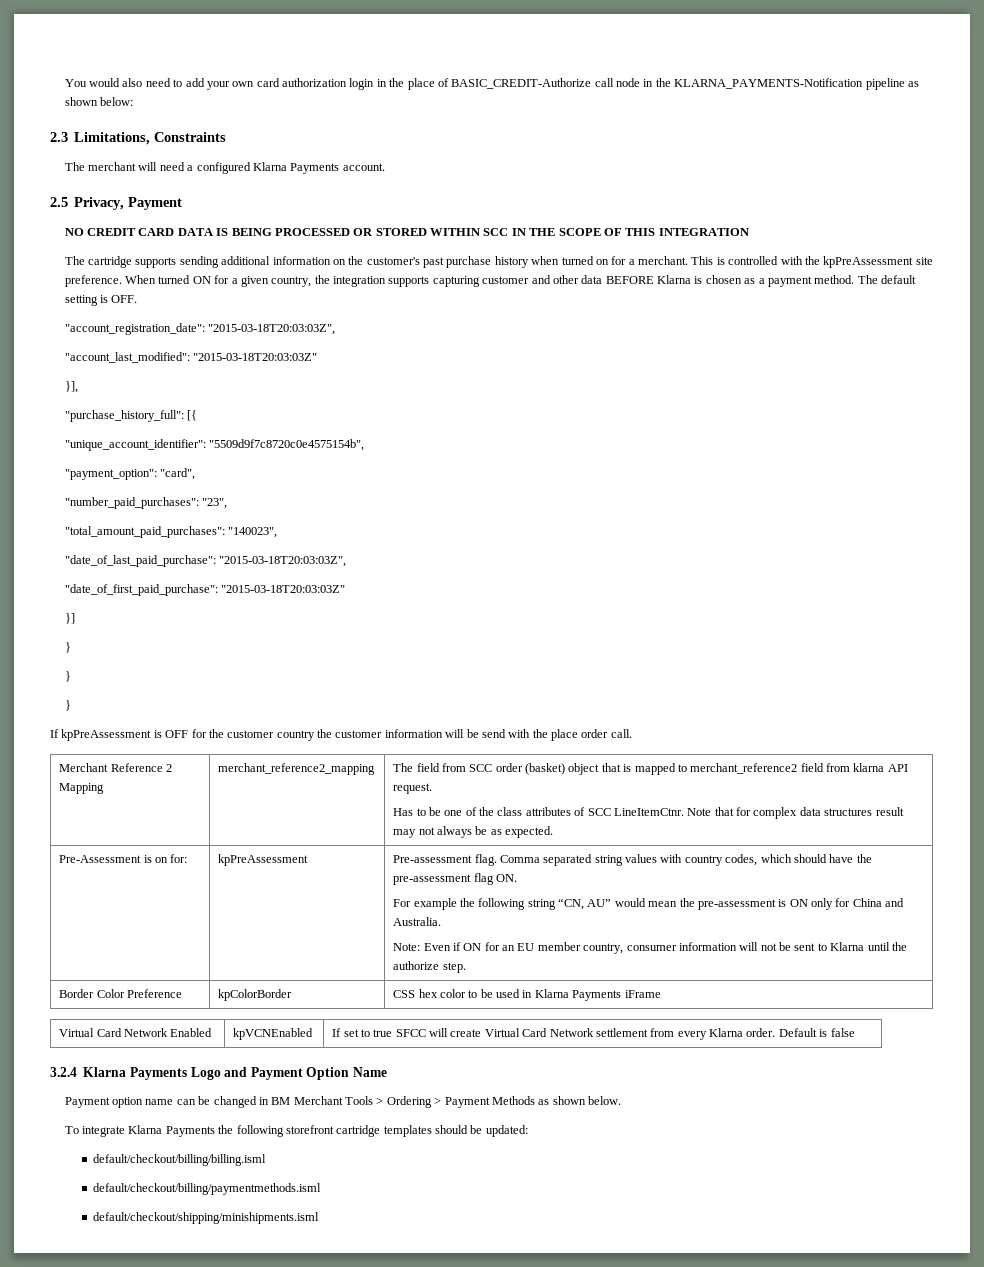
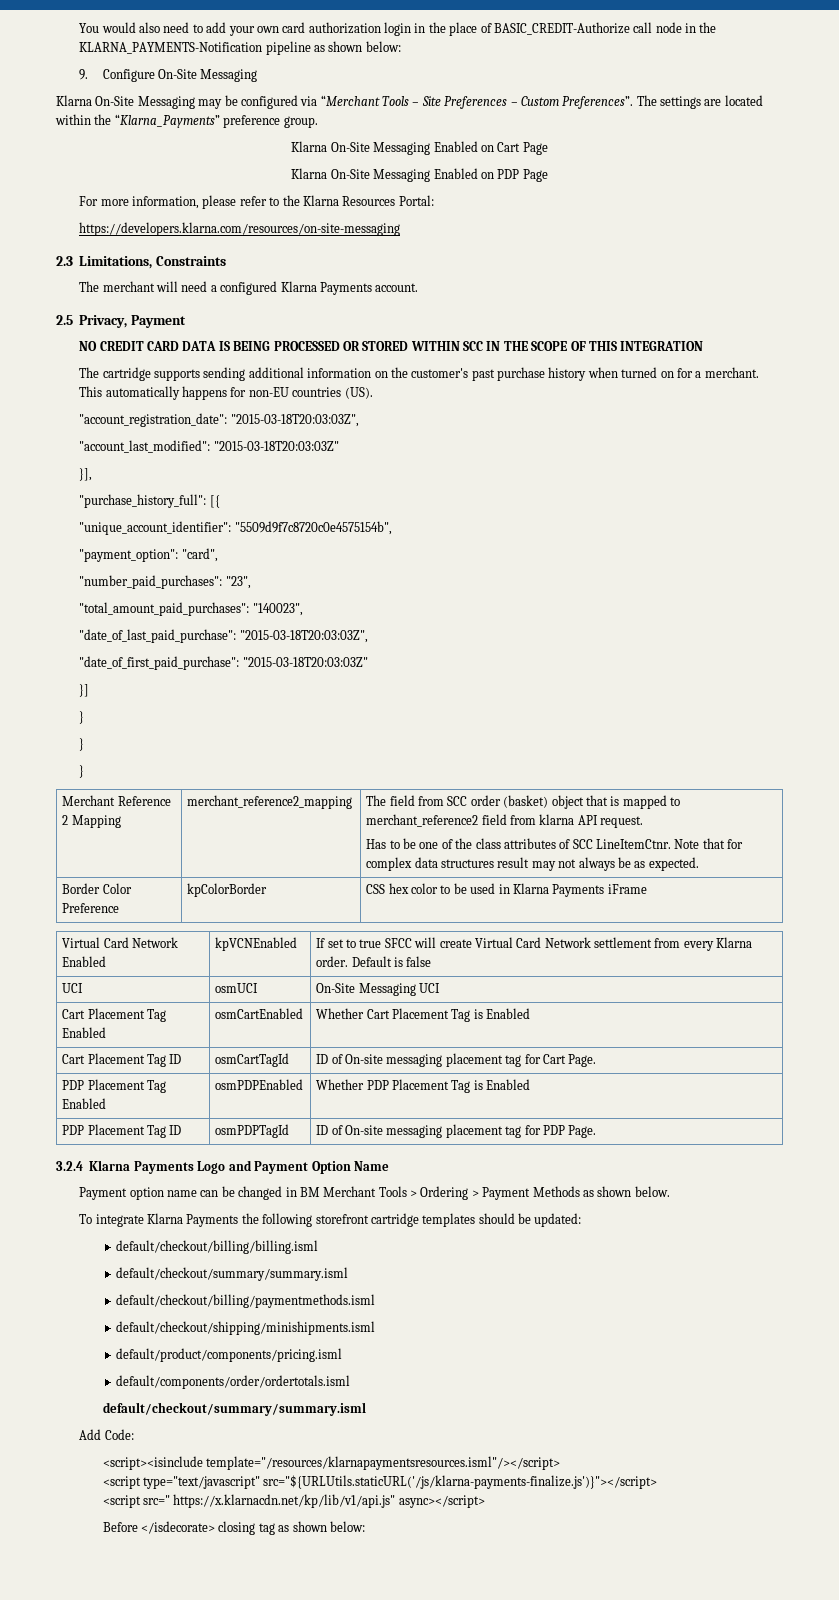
(134, 101) none -> [79,69,258,82] [56,95,763,109] [55,114,318,128] [291,141,548,155] [291,168,548,182] [79,195,434,209] [79,222,401,236] // 9. Configure On-Site Messaging // Klarna On-Site Messaging may be configured via “Merchant Tools – Site Preferences – Custom Preferences”. The settings are located within the “Klarna_Payments” preference group. // Klarna On-Site Messaging Enabled on Cart Page // Klarna On-Site Messaging Enabled on PDP Page // For more information, please refer to the Klarna Resources Portal: // https://developers.klarna.com/resources/on-site-messaging
[716,256,933,268] [64,275,917,287] [64,295,138,306] is controlled with the kpPreAssessment site preference. When turned ON for a given country, the integration supports capturing customer and other data BEFORE Klarna is chosen as a payment method. The default setting is OFF. -> [105,386,373,400] automatically happens for non-EU countries (US).
[50,729,632,741] // If kpPreAssessment is OFF for the customer country the customer information will be send with the place order call. -> (85, 771) none
[59,854,188,863] [218,854,309,866] [393,854,872,866] [393,873,517,885] [393,898,905,910] [393,917,442,926] [393,942,907,954] [393,961,466,973] // Pre-Assessment is on for: | kpPreAssessment | Pre-assessment flag. Comma separated string values with country codes, which should have the pre-assessment flag ON. // For example the following string “CN, AU” would mean the pre-assessment is ON only for China and Australia. // Note: Even if ON for an EU member country, consumer information will not be sent to Klarna until the authorize step. -> (699, 864) none
(855, 1032) none -> [62,983,84,993] [215,983,259,993] [316,983,441,996] [62,1008,167,1022] [62,1027,107,1038] [215,1008,304,1019] [316,1008,531,1022] [62,1053,182,1067] [215,1053,290,1067] [316,1053,597,1067] [62,1079,167,1093] [62,1098,107,1109] [215,1079,304,1090] [316,1079,531,1093] [62,1124,182,1138] [215,1124,290,1138] [316,1124,597,1138] // UCI | osmUCI | On-Site Messaging UCI // Cart Placement Tag Enabled | osmCartEnabled | Whether Cart Placement Tag is Enabled // Cart Placement Tag ID | osmCartTagId | ID of On-site messaging placement tag for Cart Page. // PDP Placement Tag Enabled | osmPDPEnabled | Whether PDP Placement Tag is Enabled // PDP Placement Tag ID | osmPDPTagId | ID of On-site messaging placement tag for PDP Page.
(267, 1160) none -> [116,1267,349,1281] // default/checkout/summary/summary.isml
(320, 1218) none -> [116,1348,343,1362] [116,1375,351,1389] [102,1402,366,1416] [79,1429,134,1440] [102,1456,560,1470] [102,1475,658,1489] [102,1494,485,1508] [102,1521,365,1535] // default/product/components/pricing.isml // default/components/order/ordertotals.isml // default/checkout/summary/summary.isml // Add Code: // <script><isinclude template="/resources/klarnapaymentsresources.isml"/></script> // <script type="text/javascript" src="${URLUtils.staticURL('/js/klarna-payments-finalize.js')}"></script> // <script src=" https://x.klarnacdn.net/kp/lib/v1/api.js" async></script> // Before </isdecorate> closing tag as shown below:

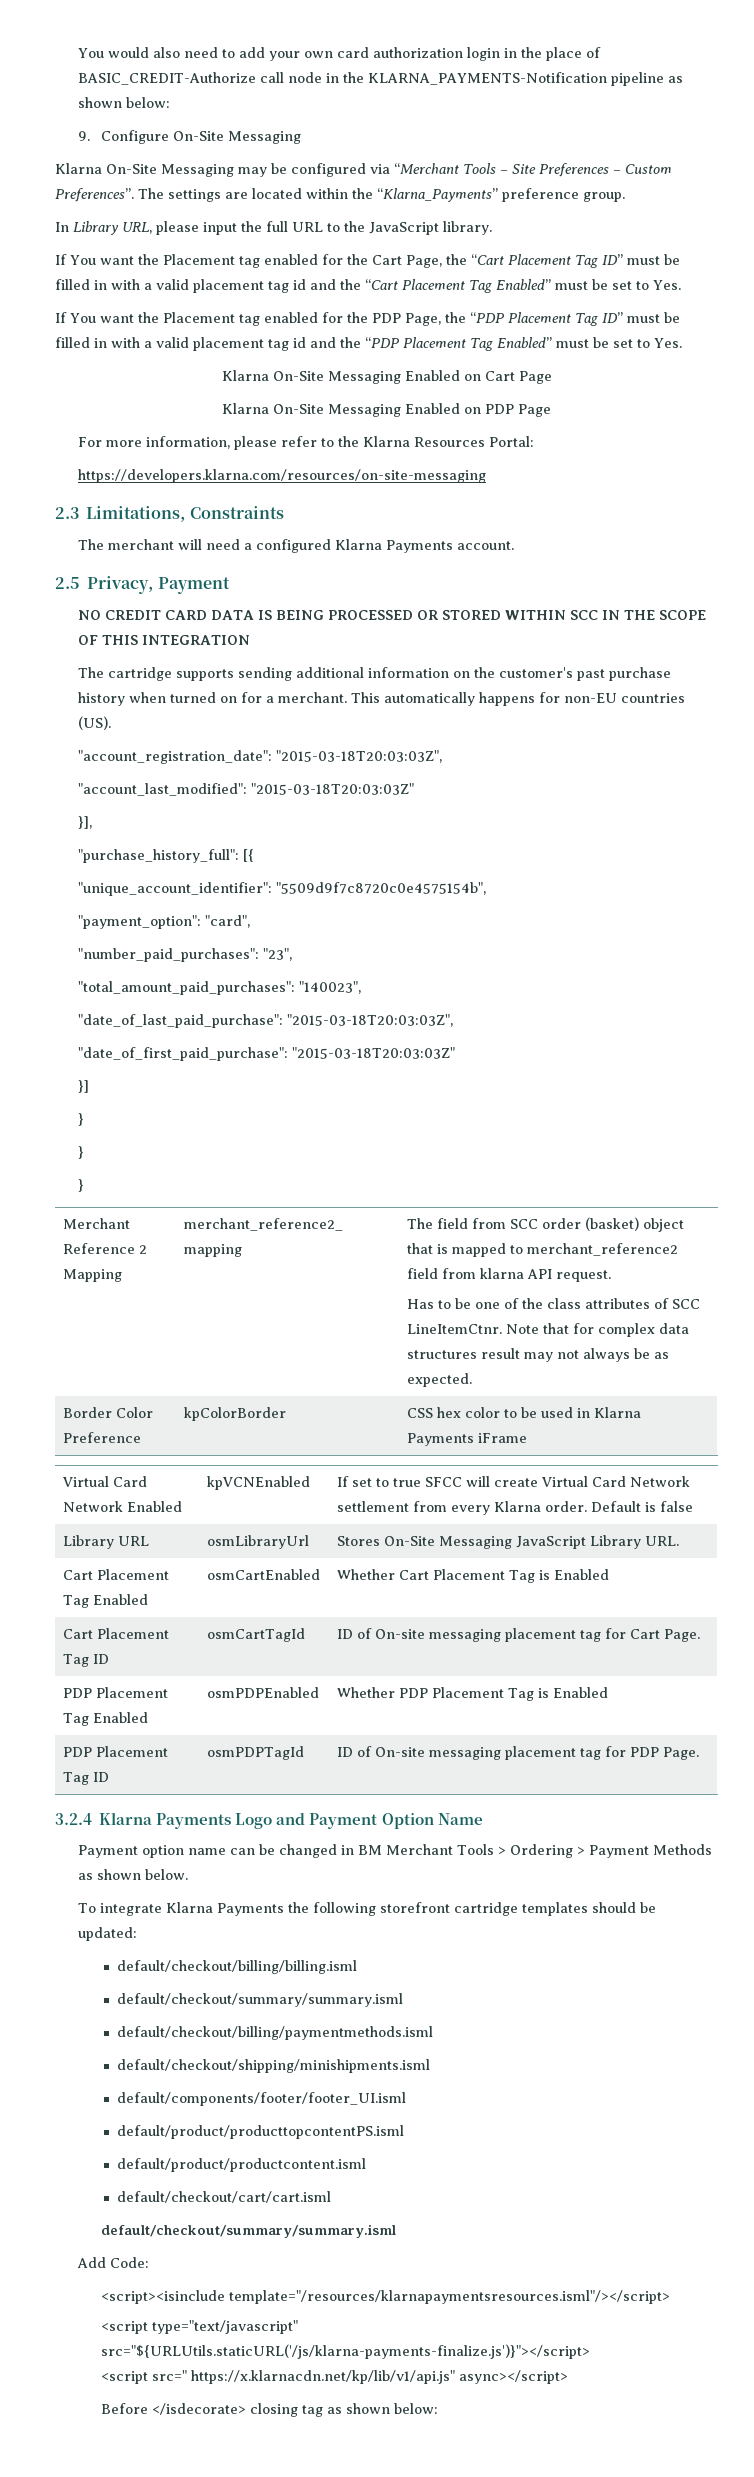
(318, 122) none -> [55,221,492,235] [55,254,680,268] [55,279,681,293] [55,312,680,326] [55,337,682,351] // In Library URL, please input the full URL to the JavaScript library. // If You want the Placement tag enabled for the Cart Page, the “Cart Placement Tag ID” must be filled in with a valid placement tag id and the “Cart Placement Tag Enabled” must be set to Yes. // If You want the Placement tag enabled for the PDP Page, the “PDP Placement Tag ID” must be filled in with a valid placement tag id and the “PDP Placement Tag Enabled” must be set to Yes.
[62,983,84,993] [215,983,259,993] [316,983,441,996] UCI | osmUCI | On-Site Messaging UCI -> [62,1535,149,1549] [206,1535,309,1549] [336,1535,679,1549] Library URL | osmLibraryUrl | Stores On-Site Messaging JavaScript Library URL.
[116,1348,343,1362] [116,1375,351,1389] default/product/components/pricing.isml // default/components/order/ordertotals.isml -> [116,2092,406,2106] [116,2125,404,2139] [116,2158,366,2172] [116,2191,331,2203] default/components/footer/footer_UI.isml // default/product/producttopcontentPS.isml // default/product/productcontent.isml // default/checkout/cart/cart.isml

